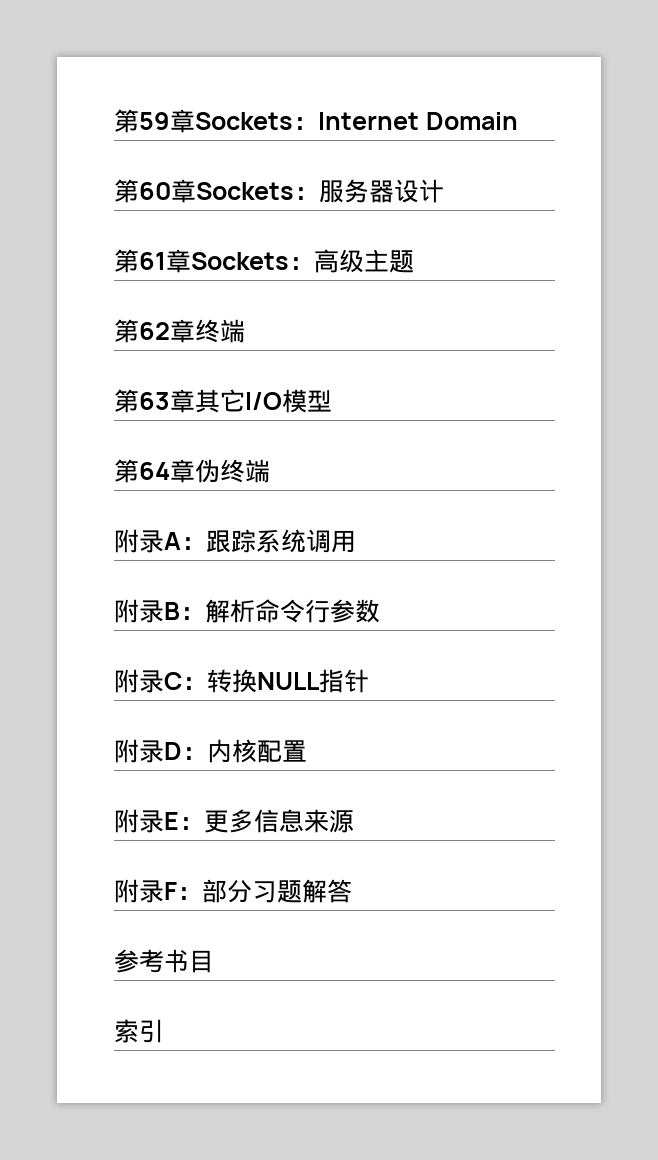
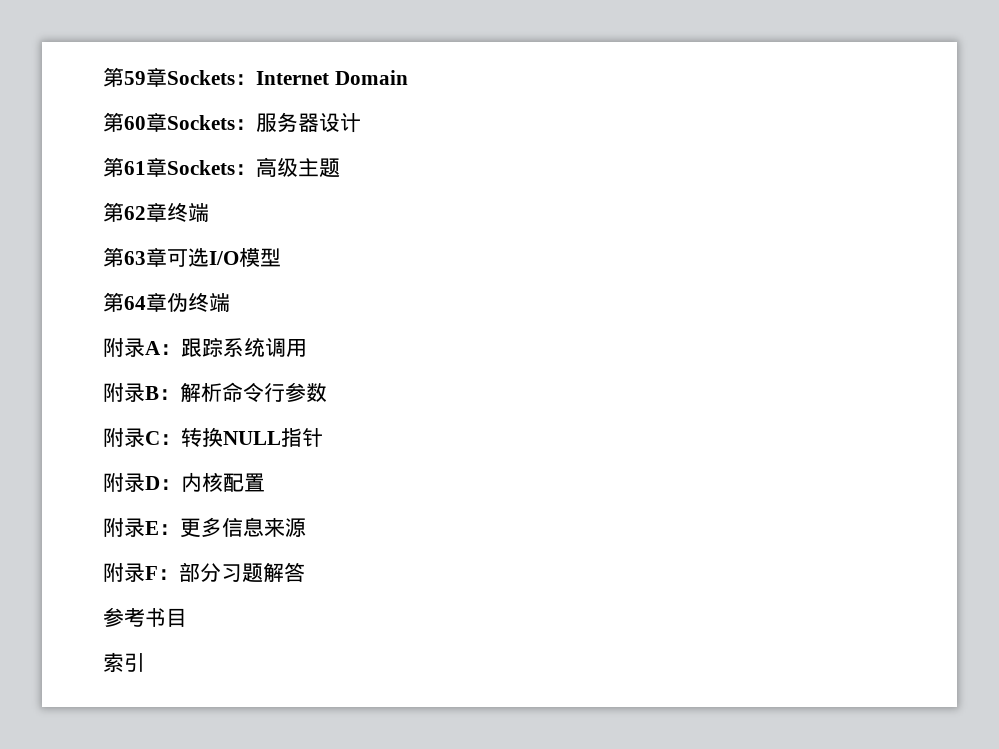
[195,389,245,413] 其它 -> [167,248,209,267] 可选

